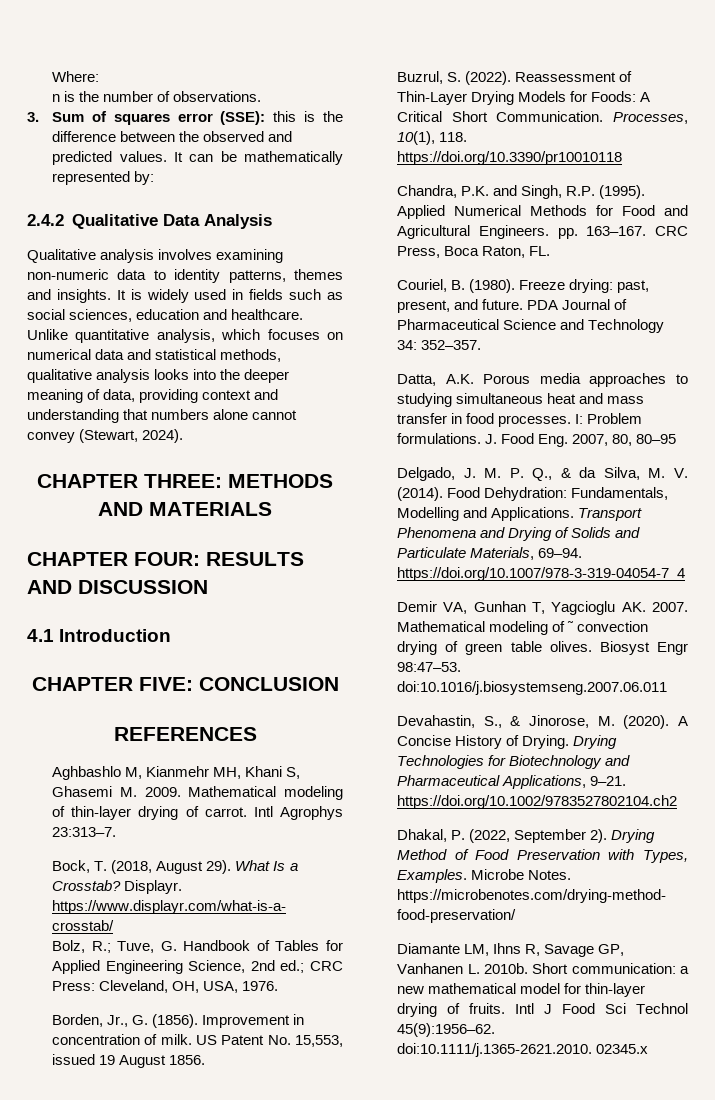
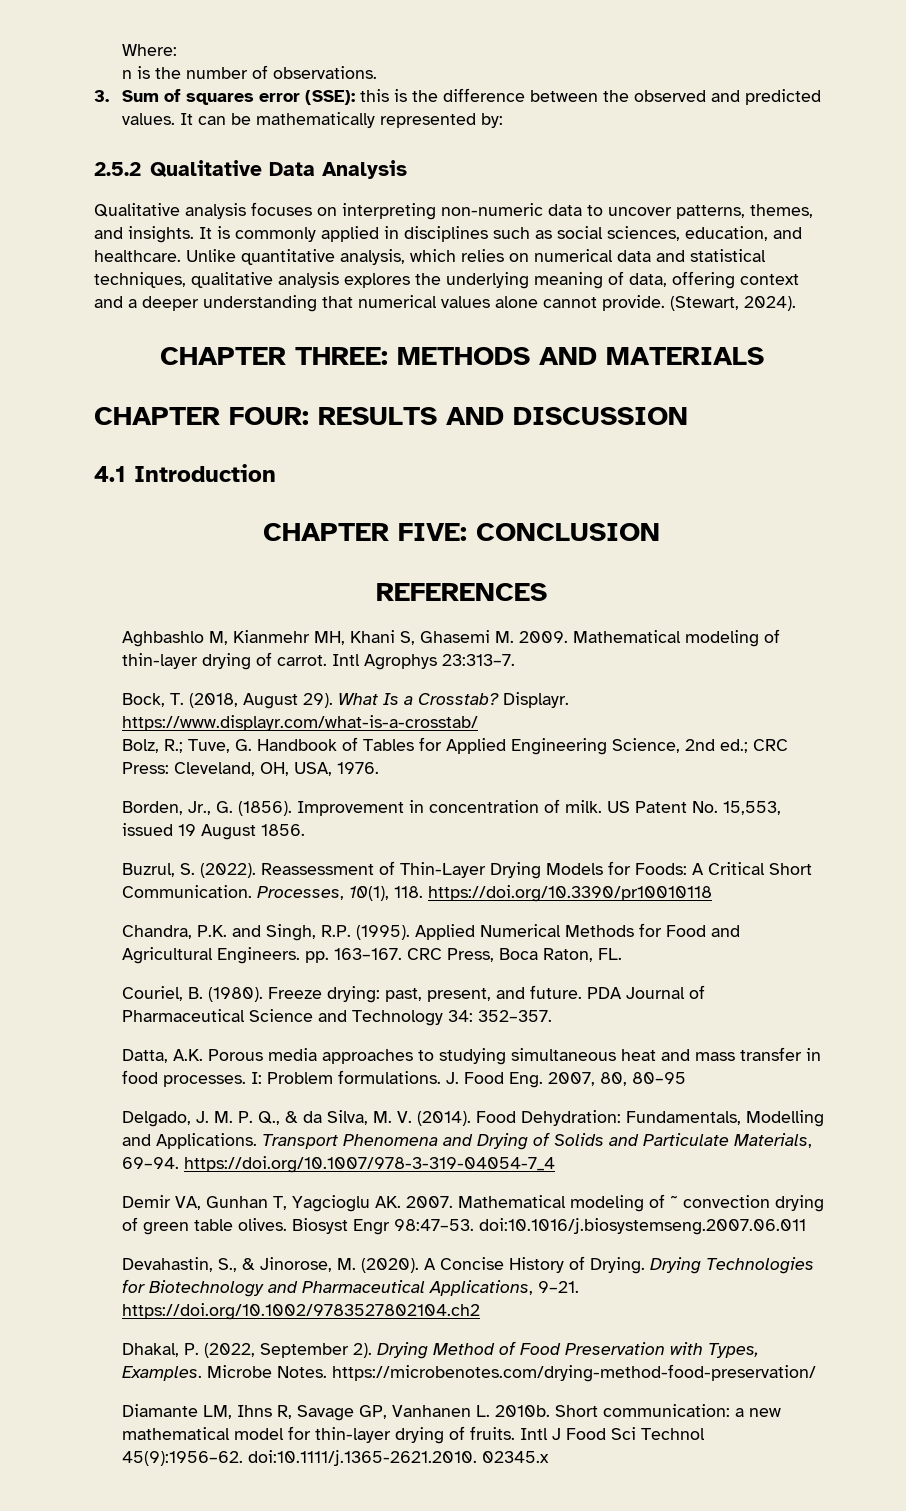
[27,214,64,226] 2.4.2 -> [94,162,141,176] 2.5.2
[158,249,284,263] [27,269,343,283] [27,289,284,303] involves examining non-numeric data to identity patterns, themes and insights. It is widely used in fields -> [251,202,813,220] [94,226,488,243] focuses on interpreting non-numeric data to uncover patterns, themes, and insights. It is commonly applied in disciplines
[136,309,200,320] education -> [685,226,768,241] education,
[267,329,320,340] focuses -> [461,249,504,262] relies
[220,349,282,362] methods, -> [94,272,186,288] techniques,
[154,369,290,383] looks into the deeper -> [344,272,529,289] explores the underlying
[139,389,199,403] providing -> [672,271,735,289] offering
[27,409,210,423] understanding that numbers -> [128,295,490,312] a deeper understanding that numerical values
[27,432,75,443] convey -> [602,295,665,311] provide.

